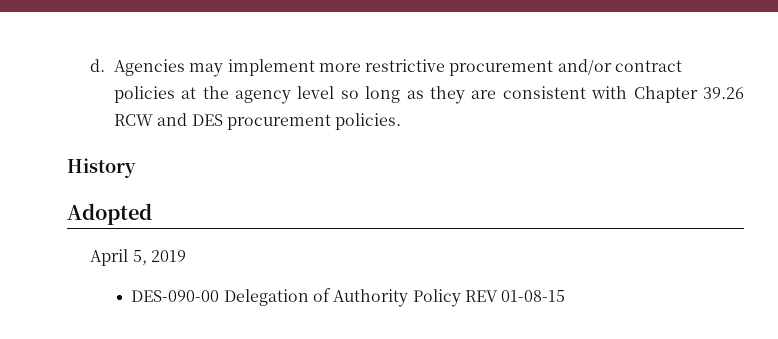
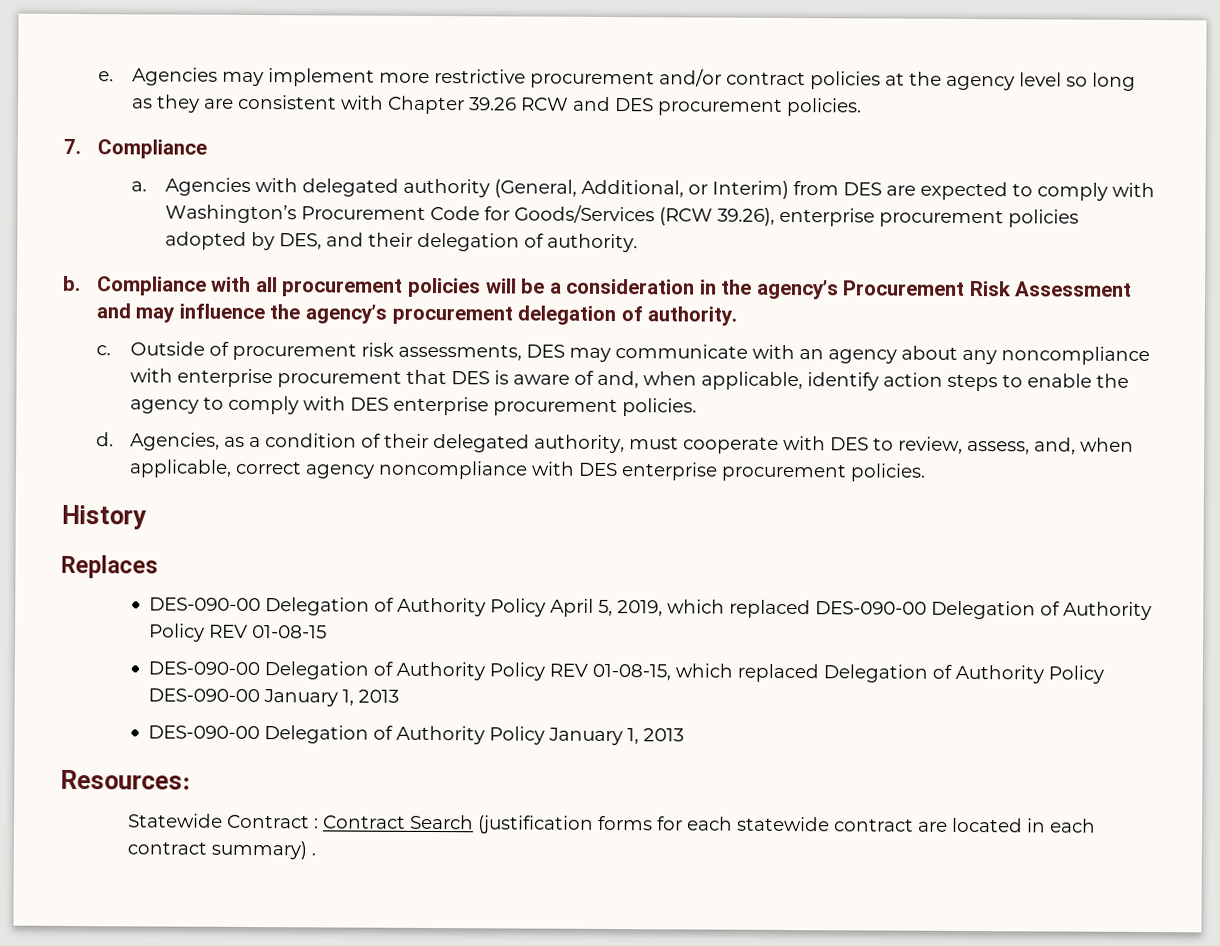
[90,59,106,72] d. -> [97,71,114,82] e.
[67,158,136,178] [67,203,152,225] [90,249,187,266] [131,288,566,307] History // Adopted // April 5, 2019 // DES-090-00 Delegation of Authority Policy REV 01-08-15 -> [63,138,207,159] [130,177,1155,201] [164,204,1079,228] [164,231,638,253] [63,275,1133,300] [95,303,738,326] [95,341,1150,366] [129,368,1129,392] [129,395,697,417] [95,432,1134,455] [128,459,926,482] [61,504,147,530] [61,554,158,579] [149,597,1153,621] [149,623,328,642] [148,661,1105,684] [148,688,400,707] [148,725,685,746] [60,769,191,790] [127,813,1096,834] [126,840,316,860] 7. Compliance // a. Agencies with delegated authority (General, Additional, or Interim) from DES are expected to comply with Washington’s Procurement Code for Goods/Services (RCW 39.26), enterprise procurement policies adopted by DES, and their delegation of authority. // b. Compliance with all procurement policies will be a consideration in the agency’s Procurement Risk Assessment and may influence the agency’s procurement delegation of authority. // c. Outside of procurement risk assessments, DES may communicate with an agency about any noncompliance with enterprise procurement that DES is aware of and, when applicable, identify action steps to enable the agency to comply with DES enterprise procurement policies. // d. Agencies, as a condition of their delegated authority, must cooperate with DES to review, assess, and, when applicable, correct agency noncompliance with DES enterprise procurement policies. // History // Replaces // DES-090-00 Delegation of Authority Policy April 5, 2019, which replaced DES-090-00 Delegation of Authority Policy REV 01-08-15 // DES-090-00 Delegation of Authority Policy REV 01-08-15, which replaced Delegation of Authority Policy DES-090-00 January 1, 2013 // DES-090-00 Delegation of Authority Policy January 1, 2013 // Resources: // Statewide Contract : Contract Search (justification forms for each statewide contract are located in each contract summary) .

